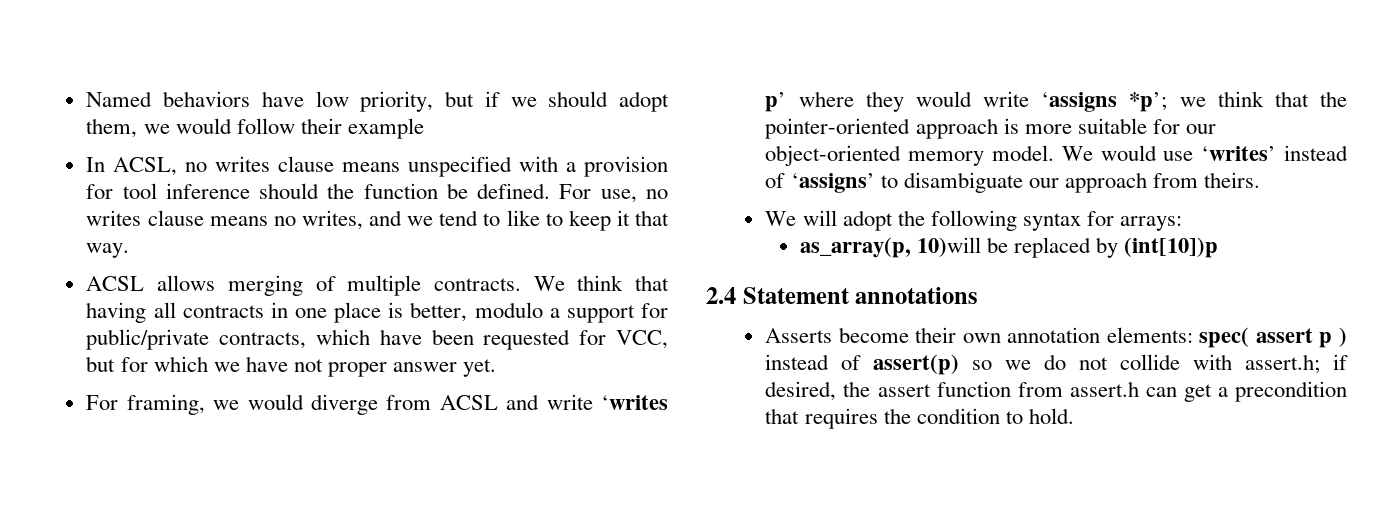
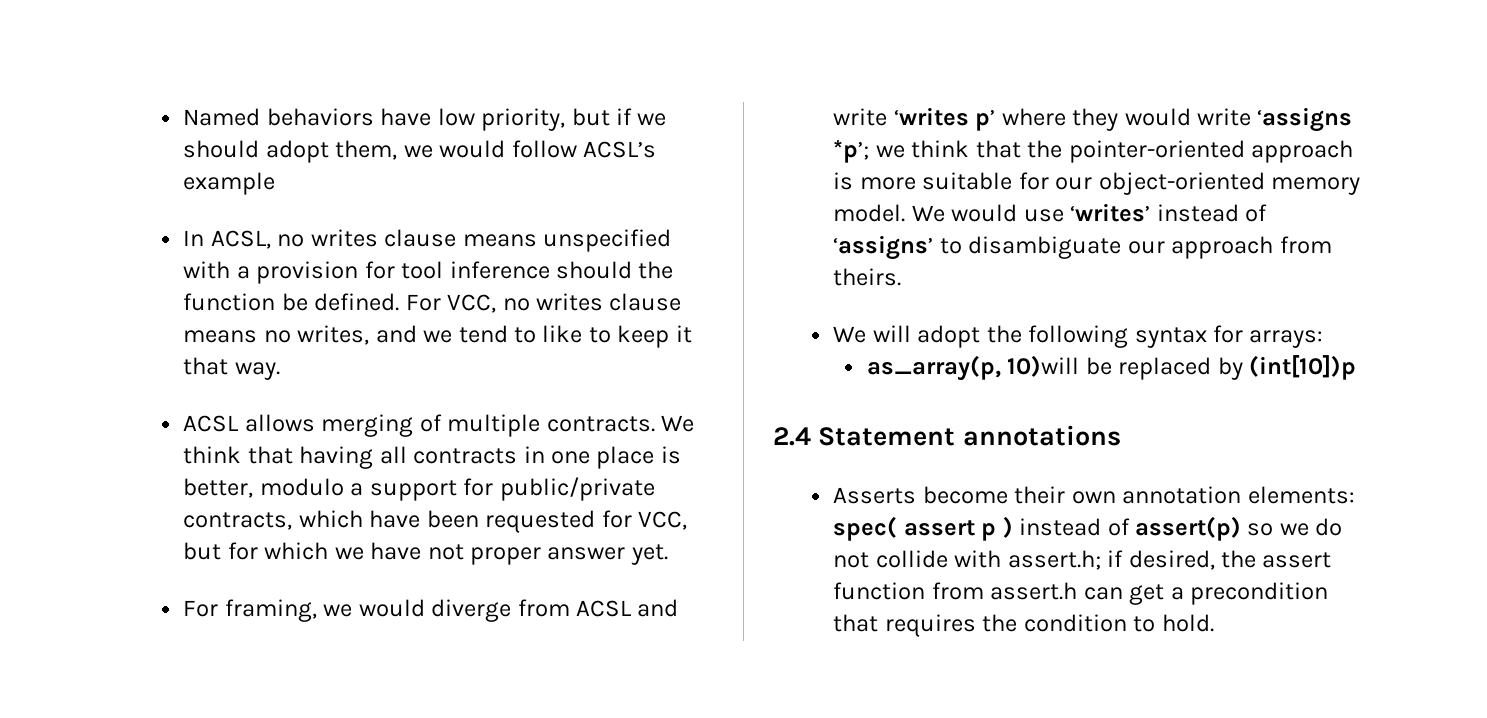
[300,118,342,134] their -> [582,141,656,158] ACSL’s
[600,189,637,203] use, -> [447,294,497,313] VCC,

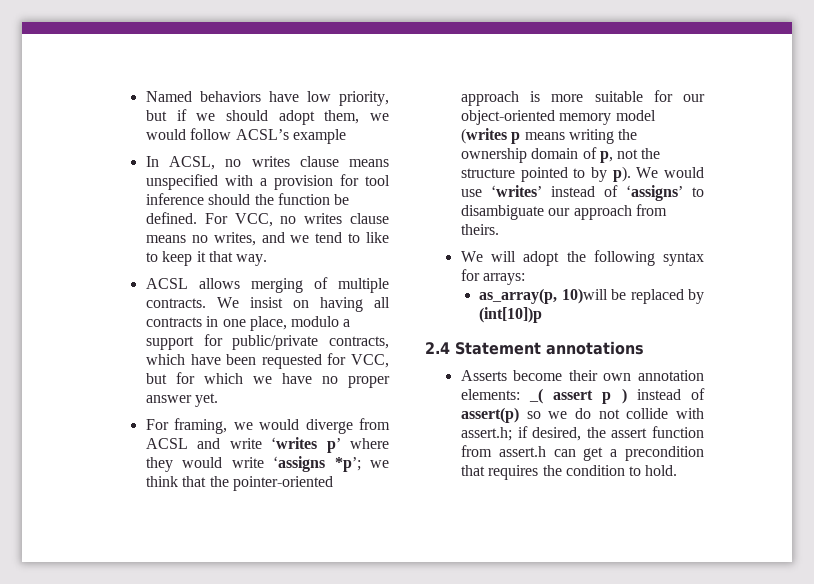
[183,446,293,464] think that -> [249,297,309,308] insist on
[596,446,681,469] [183,478,254,498] place is better, -> [249,316,287,331] place,
[427,544,464,560] not -> [321,376,338,384] no
[833,204,906,222] model. -> [615,110,656,121] [460,128,638,144] [460,147,661,163] [460,166,631,182] model (writes p means writing the ownership domain of p, not the structure pointed to by p).
[833,516,898,541] spec( -> [529,388,544,404] _(

